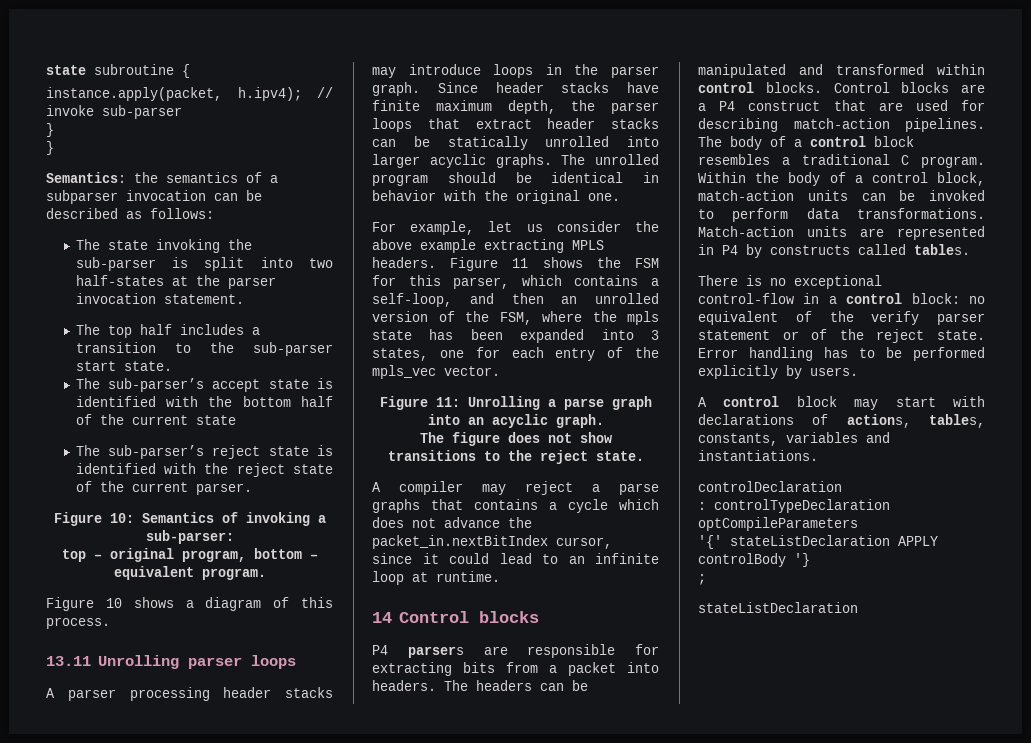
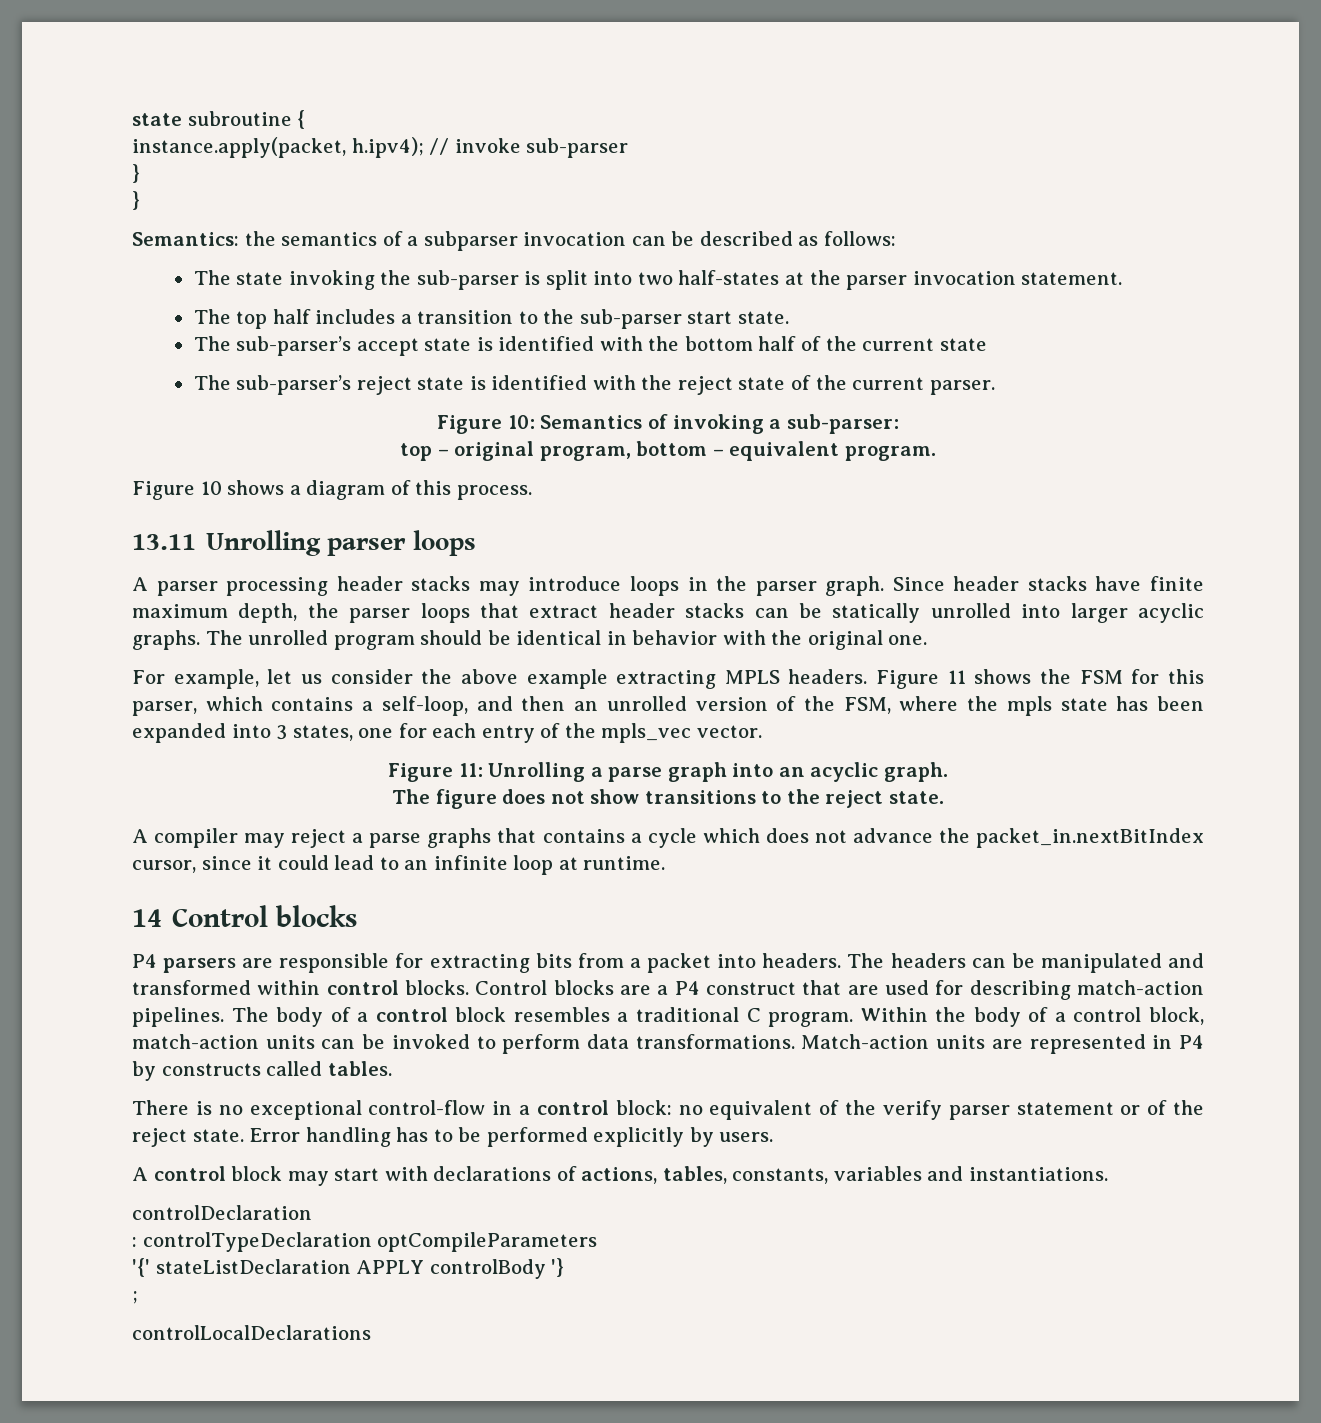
[698,602,858,613] stateListDeclaration -> [132,1325,371,1340] controlLocalDeclarations

